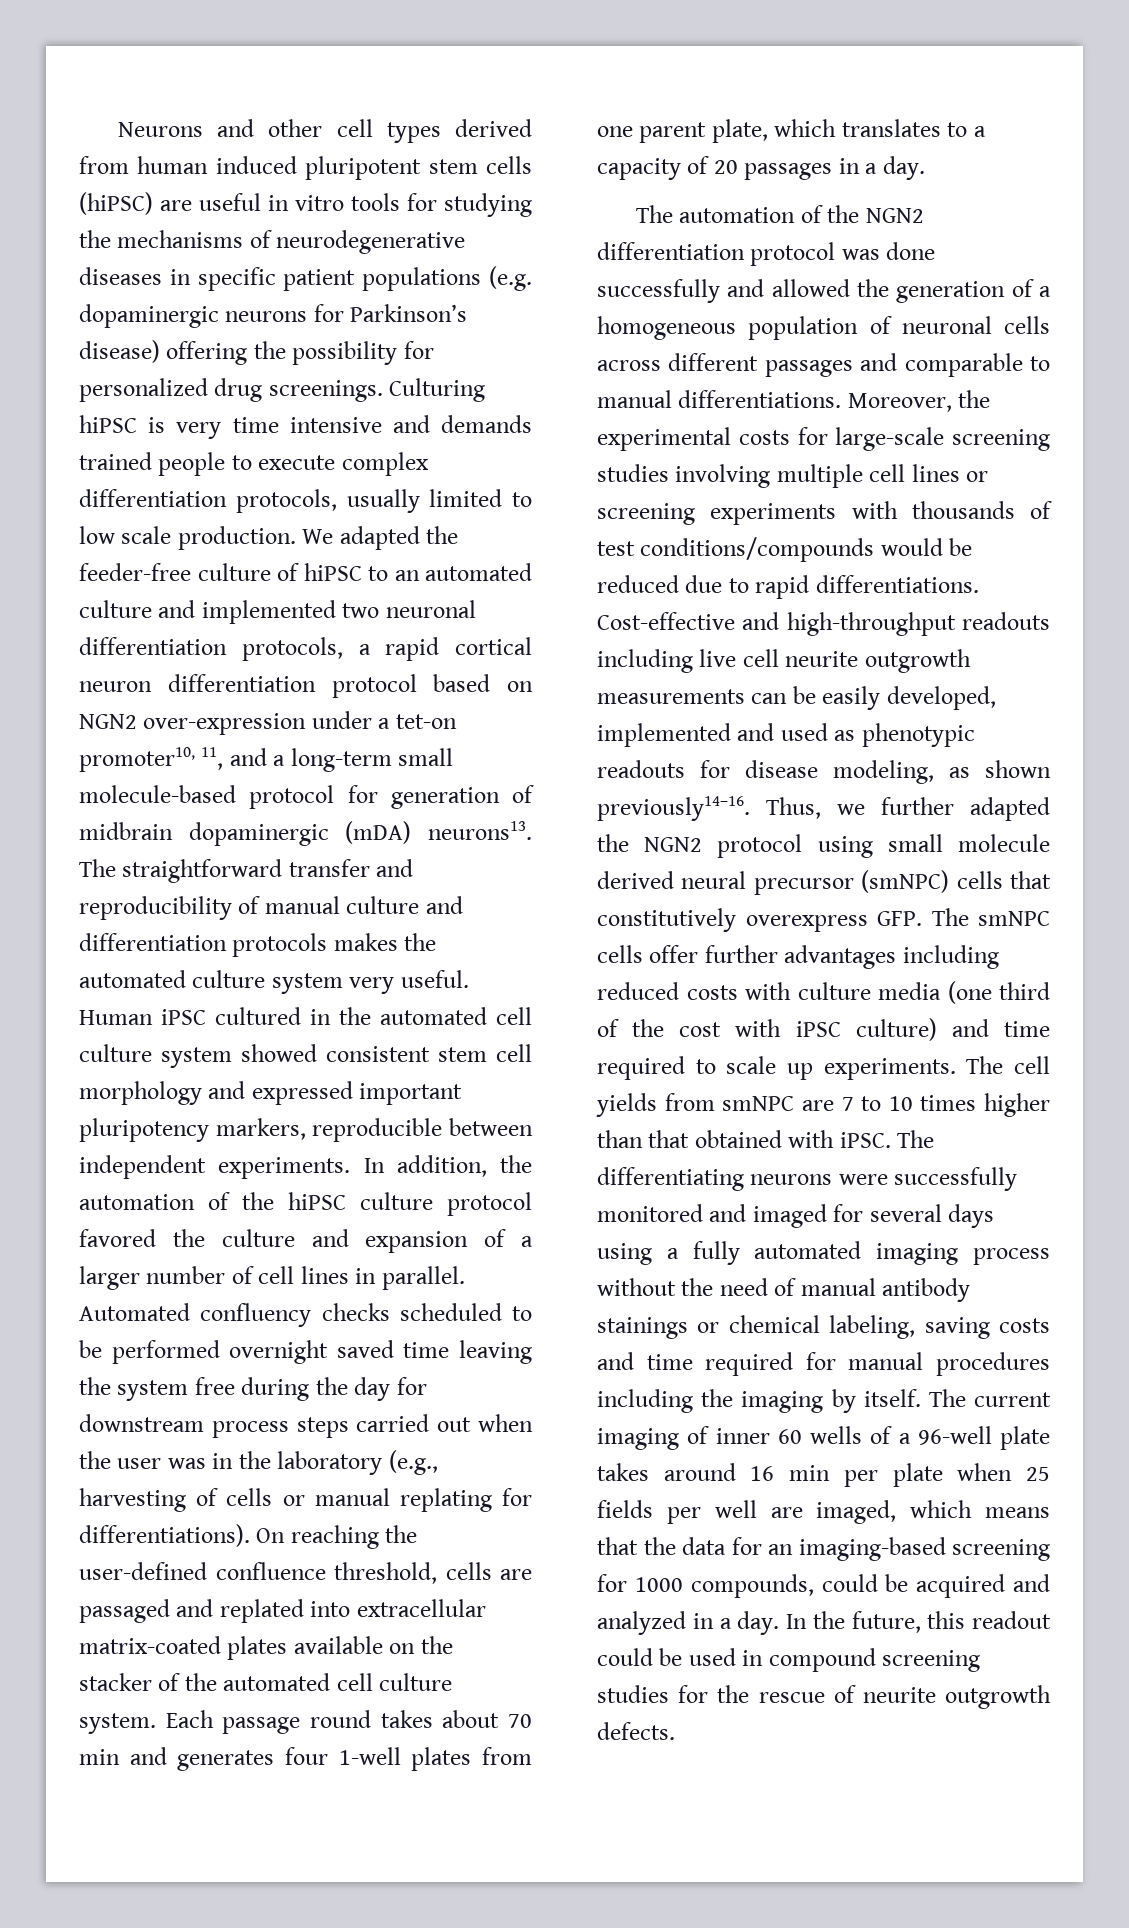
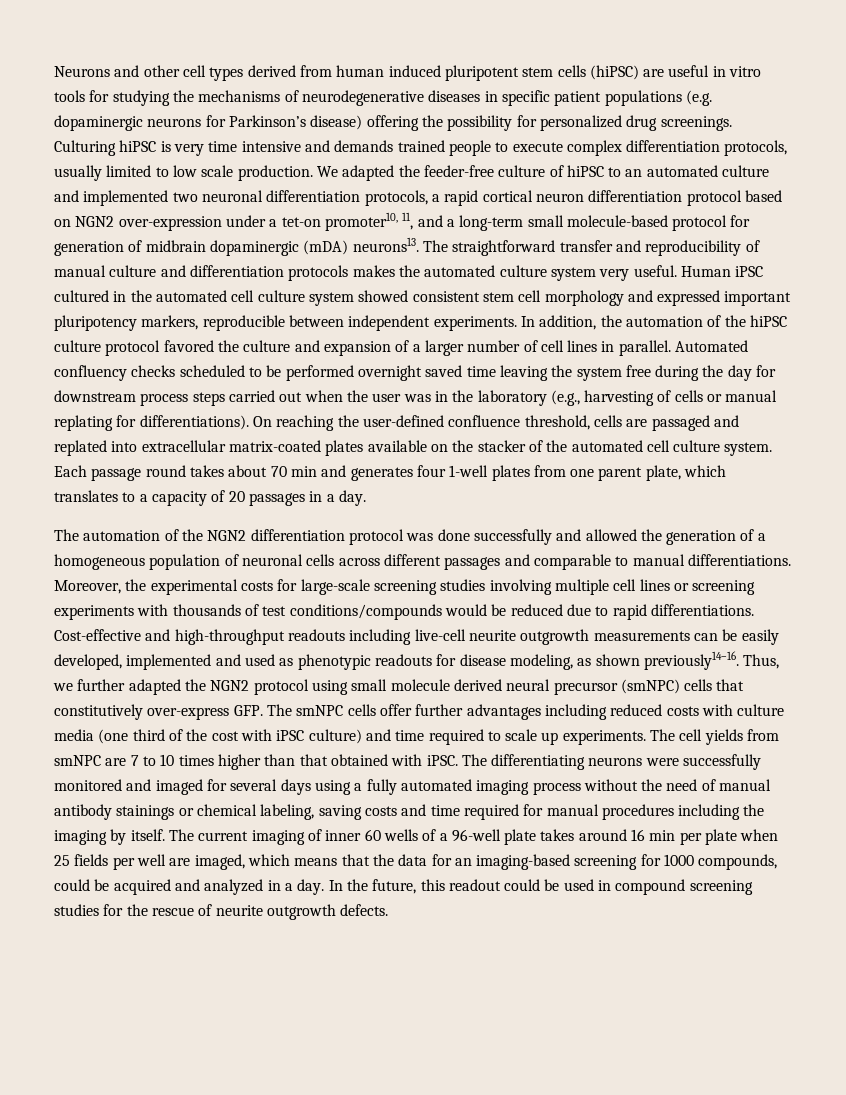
[699,649,779,667] live cell -> [414,629,466,641] live-cell
[745,915,868,932] overexpress -> [147,707,230,720] over-express

